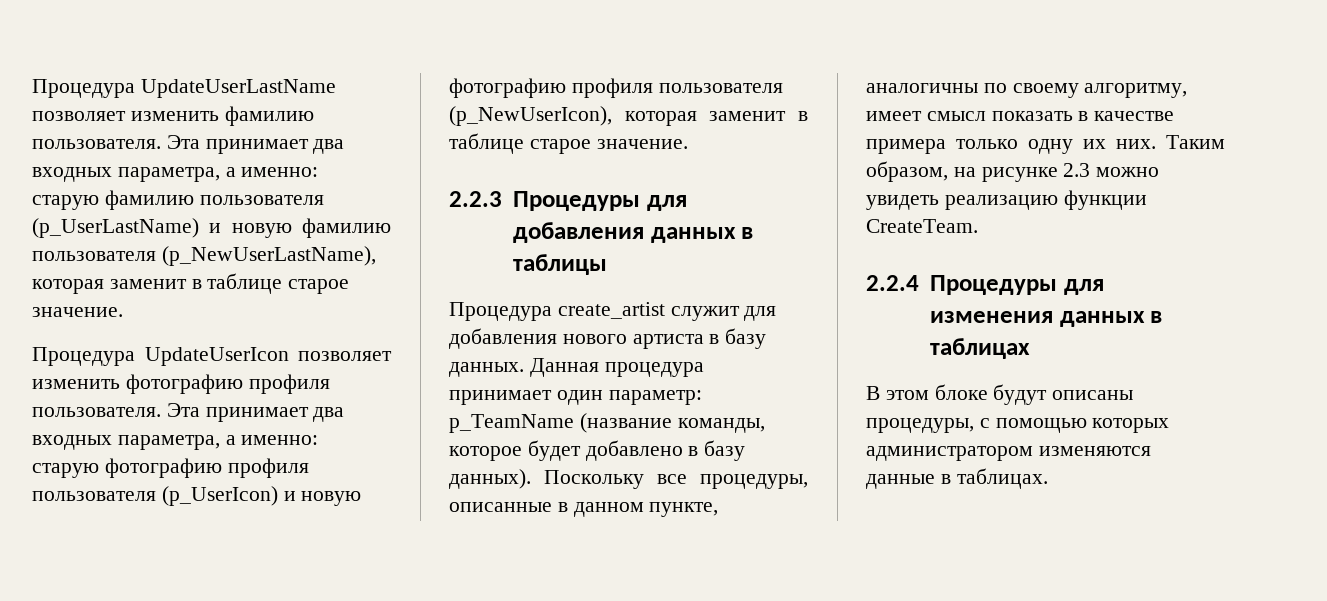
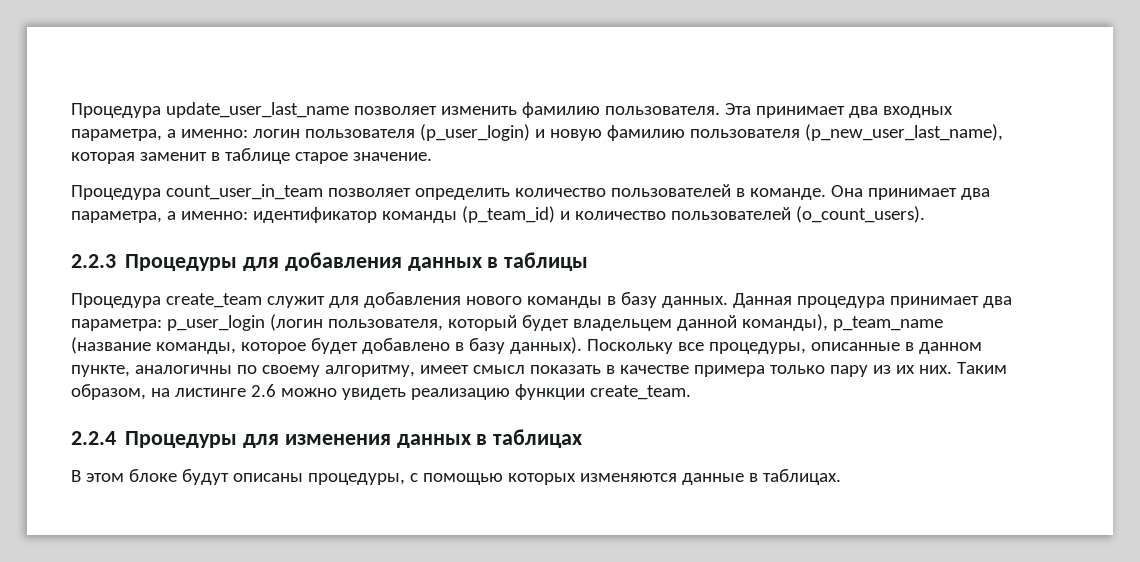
[32,79,336,98] Процедура UpdateUserLastName -> [71,102,349,118] Процедура update_user_last_name
[32,190,324,210] [32,218,199,238] старую фамилию пользователя (p_UserLastName) -> [252,124,530,141] логин пользователя (p_user_login)
[161,246,376,266] (p_NewUserLastName), -> [804,124,1003,141] (p_new_user_last_name),
[144,347,392,366] [32,374,330,394] [32,403,345,422] [32,435,319,450] [32,458,309,478] [32,486,362,506] [449,78,783,98] [449,106,808,126] [449,133,688,154] UpdateUserIcon позволяет изменить фотографию профиля пользователя. Эта принимает два входных параметра, а именно: старую фотографию профиля пользователя (p_UserIcon) и новую фотографию профиля пользователя (p_NewUserIcon), которая заменит в таблице старое значение. -> [165,184,990,200] [71,206,925,223] count_user_in_team позволяет определить количество пользователей в команде. Она принимает два параметра, а именно: идентификатор команды (p_team_id) и количество пользователей (o_count_users).
[557,302,665,319] create_artist -> [165,293,262,308] create_team
[632,334,704,349] артиста -> [526,296,602,308] команды
[556,390,702,405] [449,414,574,433] один параметр: p_TeamName -> [982,296,1012,308] [71,314,943,331] два параметра: p_user_login (логин пользователя, который будет владельцем данной команды), p_team_name
[1028,139,1073,154] одну -> [829,365,891,377] пару из
[981,163,1091,182] рисунке 2.3 -> [174,384,276,397] листинге 2.6
[866,219,978,233] CreateTeam. -> [589,385,691,400] сreate_team.
[866,446,1033,461] администратором -> (576, 479) none

